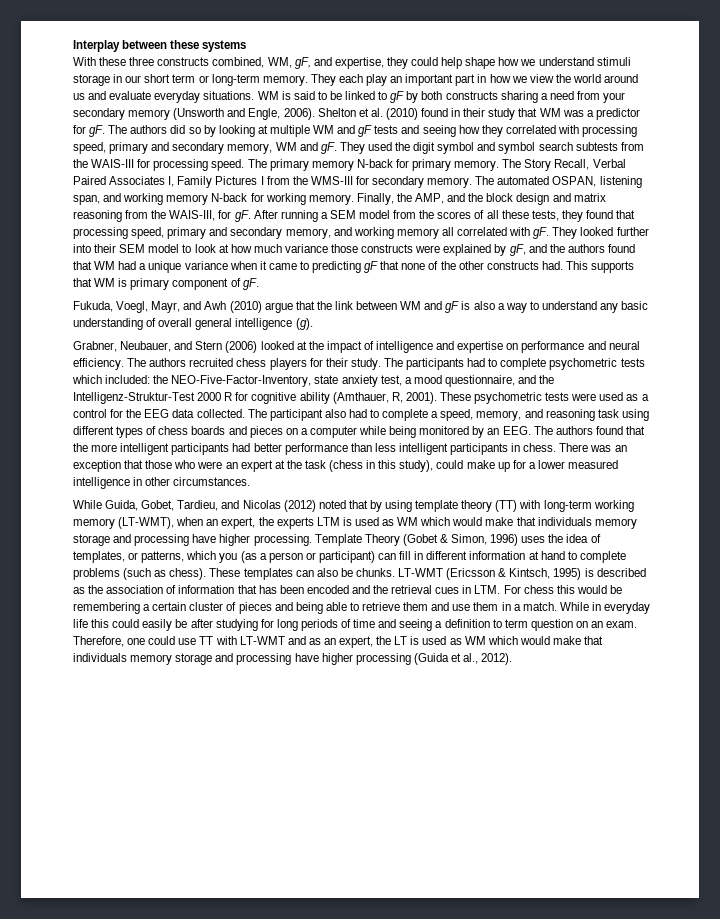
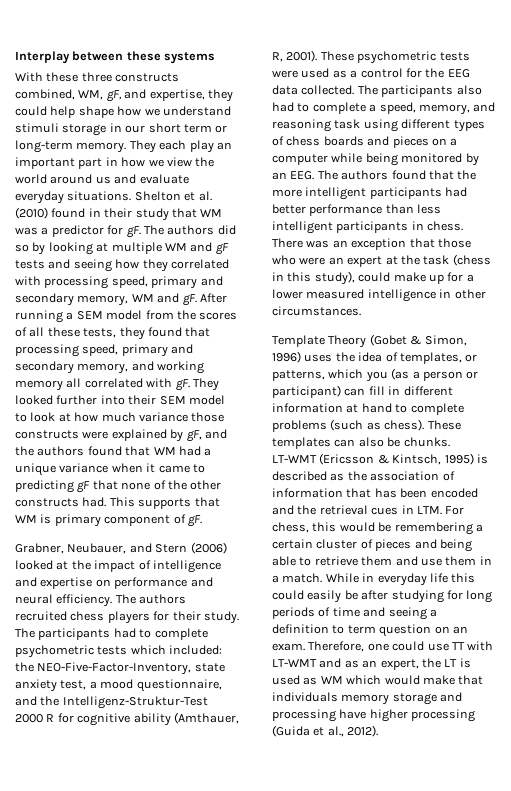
[257,91,626,103] [73,108,315,120] WM is said to be linked to gF by both constructs sharing a need from your secondary memory (Unsworth and Engle, 2006). -> (132, 196) none
[339,142,644,154] [73,159,626,171] [73,176,642,188] [73,193,606,205] [73,210,251,222] They used the digit symbol and symbol search subtests from the WAIS-III for processing speed. The primary memory N-back for primary memory. The Story Recall, Verbal Paired Associates I, Family Pictures I from the WMS-III for secondary memory. The automated OSPAN, listening span, and working memory N-back for working memory. Finally, the AMP, and the block design and matrix reasoning from the WAIS-III, for gF. -> (197, 300) none
[73,301,649,313] [73,318,313,330] // Fukuda, Voegl, Mayr, and Awh (2010) argue that the link between WM and gF is also a way to understand any basic understanding of overall general intelligence (g). -> (202, 521) none
[269,409,323,421] participant -> [381,85,454,97] participants
[73,500,634,512] [73,517,637,529] [73,534,312,546] While Guida, Gobet, Tardieu, and Nicolas (2012) noted that by using template theory (TT) with long-term working memory (LT-WMT), when an expert, the experts LTM is used as WM which would make that individuals memory storage and processing have higher processing. -> (361, 311) none
[523,585,554,594] chess -> [272,522,309,533] chess,

